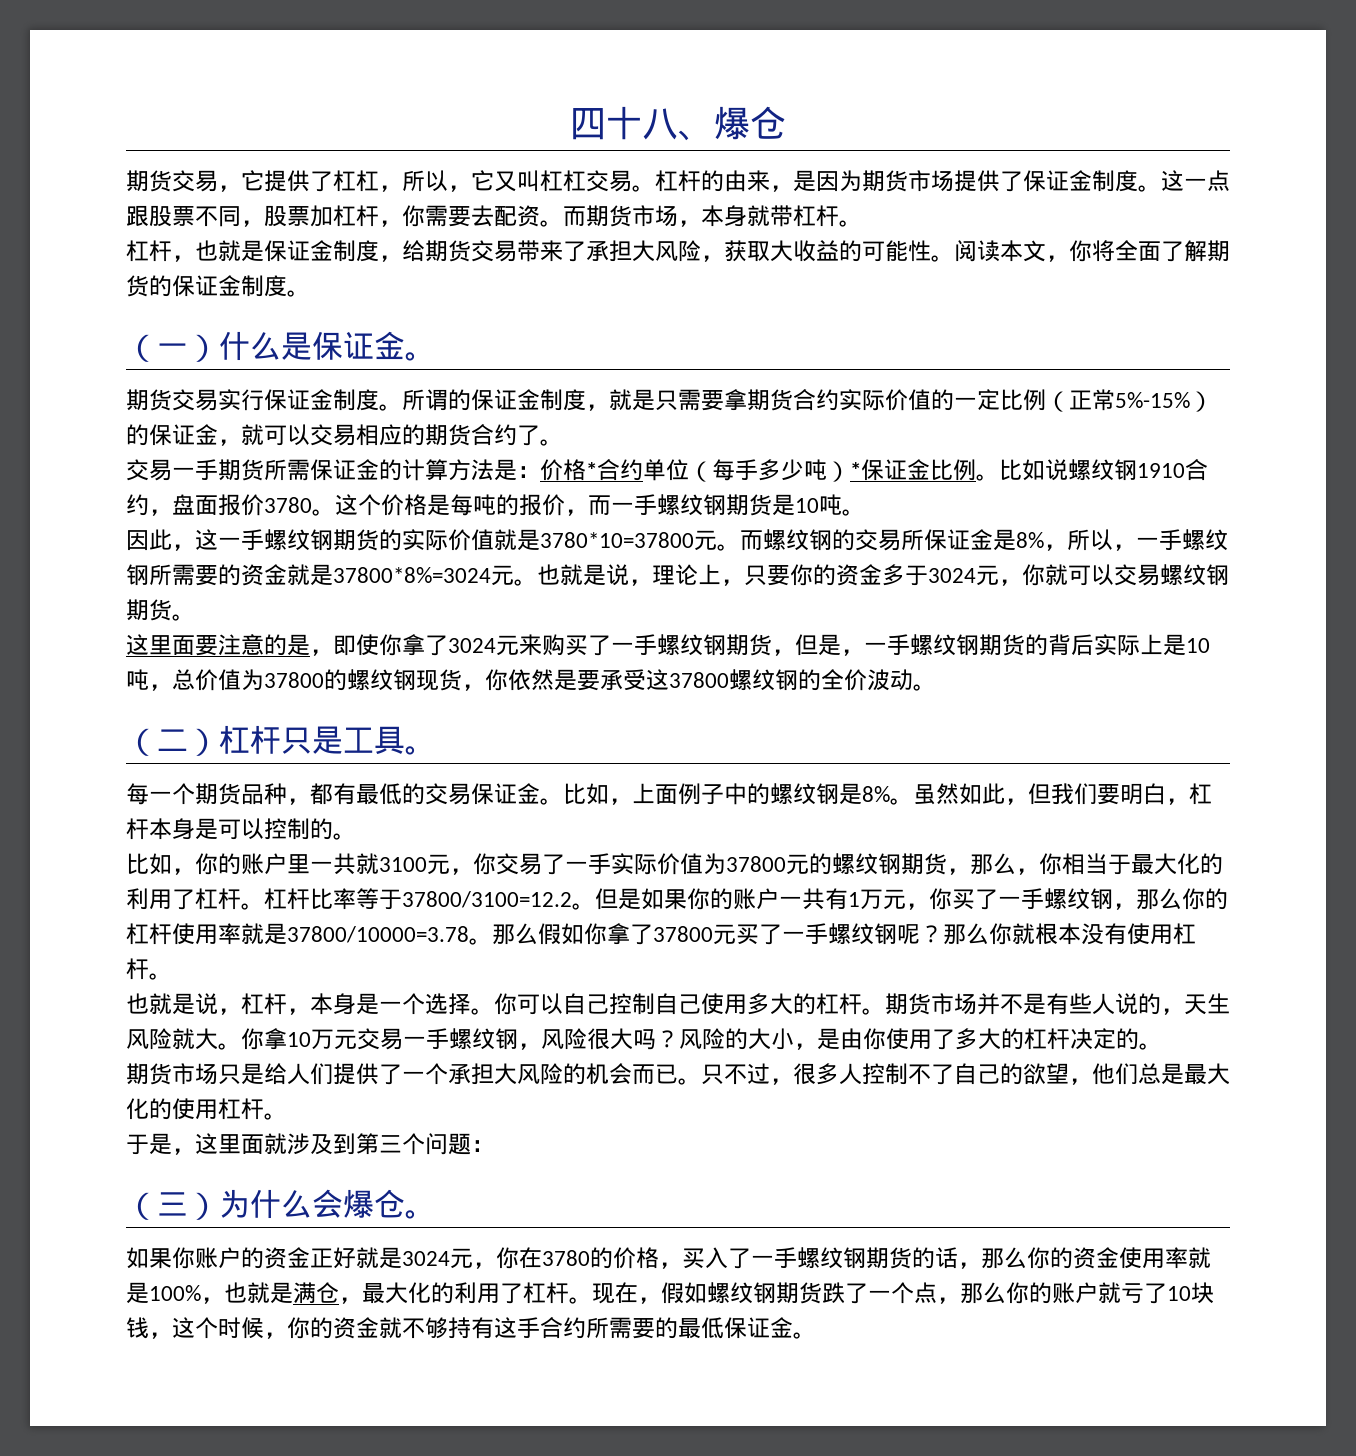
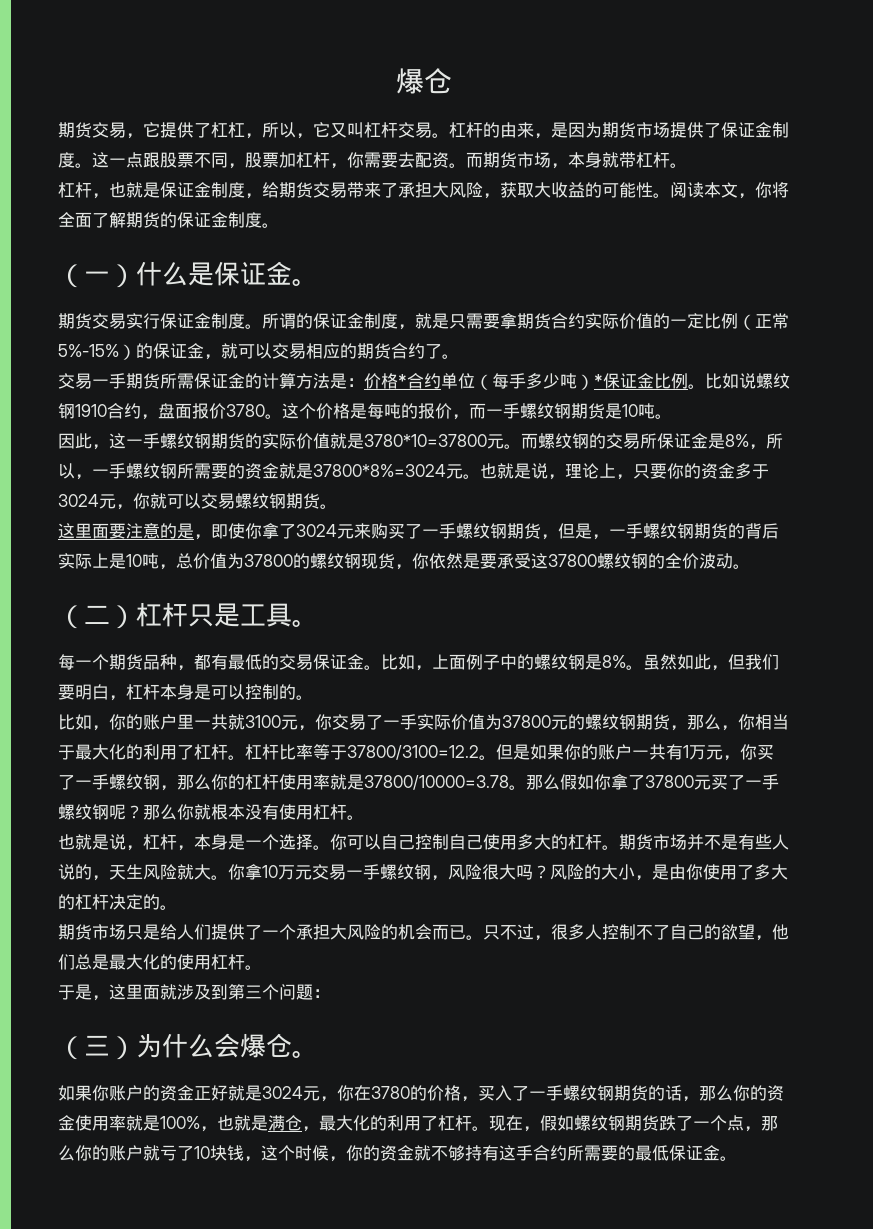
[570,106,714,141] 四十八、 -> (396, 81) none
[563,170,586,192] 杠 -> [381,122,398,138] 杆

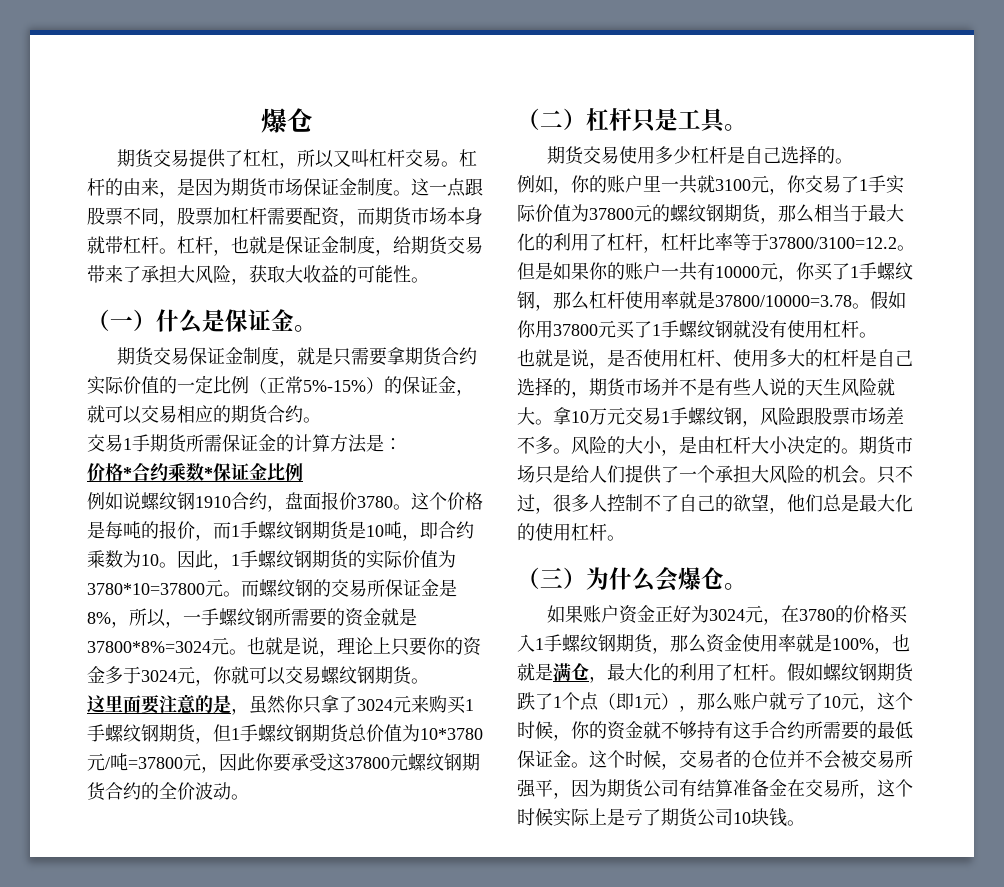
[126,122,160,139] ，它 -> (190, 158) none
[296,122,330,139] ，它 -> (335, 159) none
[670,122,721,138] 提供了 -> (303, 187) none
[330,152,466,169] ，你需要去配资。 -> [267,207,357,227] 需要配资，
[551,163,568,169] ， -> (447, 216) none
(687, 165) // -> (177, 251) none
[670,182,789,199] [58,212,279,228] 阅读本文，你将全面了解期货的保证金制度。 -> (429, 280) none
[126,313,313,329] 实行保证金制度。所谓的 -> (190, 356) none
[425,344,442,359] 了 -> (303, 414) none
[92,379,109,387] 一 -> [123,438,132,450] 1
(364, 382) none -> (402, 444) //
[441,373,594,390] 单位（每手多少吨） -> [168,463,204,481] 乘数
[688,373,722,389] 。比 -> [87,492,105,510] // 例
[486,409,503,417] 一 -> [231,525,240,537] 1
[655,414,672,419] [58,433,143,450] 。 // 因此，这一 -> [402,521,474,541] [87,550,240,570] ，即合约乘数为10。因此，1
[330,433,364,449] 就是 -> [438,550,456,568] 为
[616,474,633,480] ， -> (391, 645) none
[211,523,262,539] 即使你 -> [249,695,321,714] 虽然你只
[405,524,439,539] 了一 -> [465,699,474,711] 1
[575,523,779,540] [58,553,648,570] 是，一手螺纹钢期货的背后实际上是10吨，总价值为37800的螺纹钢现货，你依然是要承受这37800螺纹钢 -> [231,724,483,743] [87,753,480,773] [87,782,141,801] 1手螺纹钢期货总价值为10*3780元/吨=37800元，因此你要承受这37800元螺纹钢期货合约
[58,654,779,671] [58,684,313,701] [58,714,75,730] 每一个期货品种，都有最低的交易保证金。比如，上面例子中的螺纹钢是8%。虽然如此，但我们要明白，杠杆本身是可以控制的。 // 比 -> [547,145,854,165] [517,175,535,193] 期货交易使用多少杠杆是自己选择的。 // 例
[383,720,400,728] 一 -> [859,179,868,191] 1
[721,714,755,731] ，你 -> (814, 213) none
[228,755,245,760] 。 -> [643,246,661,253] ，
[683,745,706,760] 1万 -> [715,266,760,278] 10000
[75,780,92,788] 一 -> [850,266,859,278] 1
[211,774,245,790] 你的 -> (589, 300) none
[526,774,645,790] 那么假如你拿了 -> [870,291,906,309] [517,320,553,338] 假如你用
[745,774,779,790] [58,804,245,820] 一手螺纹钢呢？那么你就根本 -> [652,320,751,338] 1手螺纹钢就
[143,834,619,851] 杠杆，本身是一个选择。你可以自己控制自己使用多大的杠杆。 -> [607,349,913,367] [517,377,589,398] 是否使用杠杆、使用多大的杠杆是自己选择的，
[92,875,109,881] ， -> (805, 387) none
[228,864,245,880] 你 -> (553, 422) none
[346,870,363,878] 一 -> [661,411,670,423] 1
[482,864,788,881] [58,894,109,910] 很大吗？风险的大小，是由你使用了多大的杠杆 -> [796,407,904,425] [517,436,788,456] 跟股票市场差不多。风险的大小，是由杠杆大小
(177, 907) // -> (859, 451) none
[432,924,466,940] 而已 -> (859, 474) none
[58,984,330,1001] // 于是，这里面就涉及到第三个问题： -> (625, 538) none
[92,1085,160,1101] 你账户的 -> [583,605,620,623] 账户
[228,1085,354,1102] 就是3024元，你 -> [691,605,782,625] 为3024元，
[461,1085,767,1102] ，买入了一手螺纹钢期货的话，那么你的 -> [889,606,909,624] [517,634,706,654] 买入1手螺纹钢期货，那么
[489,1115,540,1132] 现在， -> (787, 678) none
[693,1115,778,1132] [58,1145,109,1161] 一个点，那么你的 -> [553,692,733,712] 1个点（即1元），那么
[210,1145,244,1161] 块钱 -> [841,692,859,710] 元
(737, 1158) none -> [589,750,913,770] [517,779,913,799] [517,808,805,827] 这个时候，交易者的仓位并不会被交易所强平，因为期货公司有结算准备金在交易所，这个时候实际上是亏了期货公司10块钱。

